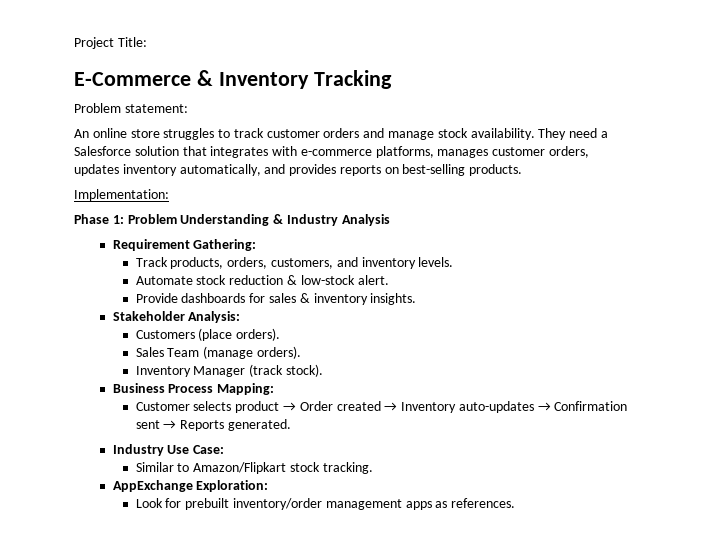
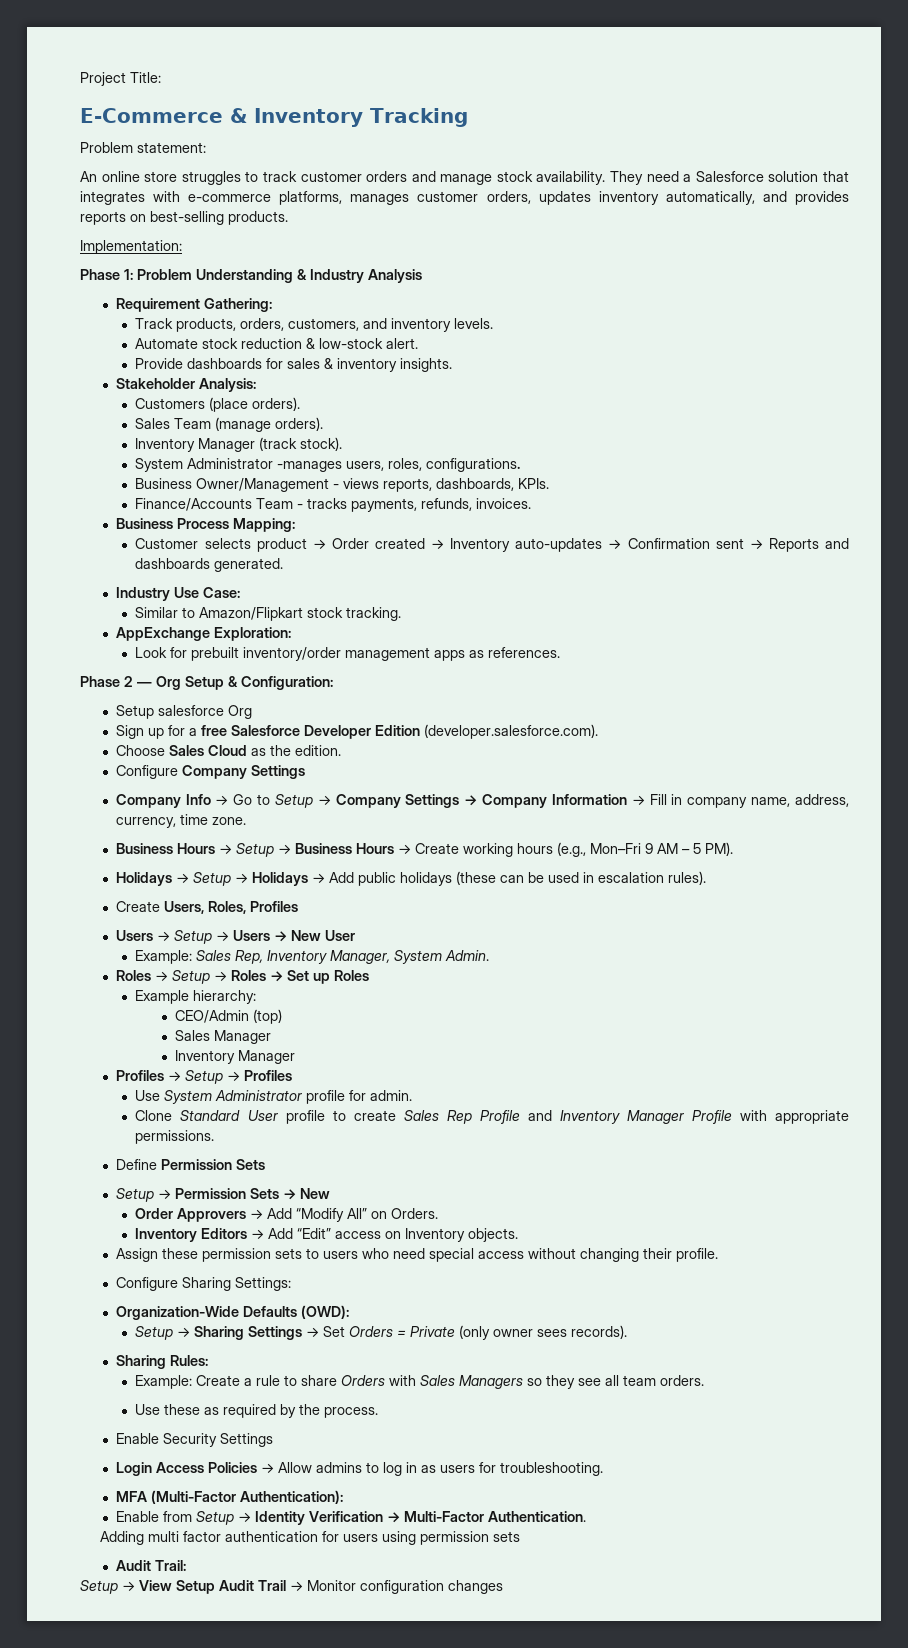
(324, 370) none -> [135,458,521,472] [135,478,550,492] [135,498,532,512] // System Administrator -manages users, roles, configurations. // Business Owner/Management - views reports, dashboards, KPIs. // Finance/Accounts Team - tracks payments, refunds, invoices.
(225, 425) none -> [824,538,849,549] [135,558,211,569] and dashboards
(516, 503) none -> [80,676,333,690] [115,705,252,719] [115,724,598,739] [115,745,341,756] [115,765,305,779] [115,794,849,808] [115,814,246,828] [115,842,733,857] [115,871,706,886] [115,901,298,914] [115,930,355,944] [135,950,490,964] [115,970,369,984] [135,990,257,1004] [174,1009,282,1024] [174,1030,271,1044] [174,1050,295,1064] [115,1070,292,1084] [135,1090,413,1104] [135,1110,849,1124] [135,1130,215,1144] [115,1159,265,1170] [115,1188,330,1202] [135,1208,439,1222] [135,1228,519,1242] [115,1248,718,1262] [115,1277,291,1291] [115,1305,349,1320] [135,1325,628,1340] [115,1355,208,1369] [135,1375,705,1389] [135,1404,379,1418] [115,1433,273,1447] [115,1462,603,1476] [115,1490,343,1504] [115,1511,586,1525] [99,1531,520,1545] [115,1560,186,1571] [80,1580,503,1594] // Phase 2 — Org Setup & Configuration: // Setup salesforce Org // Sign up for a free Salesforce Developer Edition (developer.salesforce.com). // Choose Sales Cloud as the edition. // Configure Company Settings // Company Info → Go to Setup → Company Settings → Company Information → Fill in company name, address, currency, time zone. // Business Hours → Setup → Business Hours → Create working hours (e.g., Mon–Fri 9 AM – 5 PM). // Holidays → Setup → Holidays → Add public holidays (these can be used in escalation rules). // Create Users, Roles, Profiles // Users → Setup → Users → New User // Example: Sales Rep, Inventory Manager, System Admin. // Roles → Setup → Roles → Set up Roles // Example hierarchy: // CEO/Admin (top) // Sales Manager // Inventory Manager // Profiles → Setup → Profiles // Use System Administrator profile for admin. // Clone Standard User profile to create Sales Rep Profile and Inventory Manager Profile with appropriate permissions. // Define Permission Sets // Setup → Permission Sets → New // Order Approvers → Add “Modify All” on Orders. // Inventory Editors → Add “Edit” access on Inventory objects. // Assign these permission sets to users who need special access without changing their profile. // Configure Sharing Settings: // Organization-Wide Defaults (OWD): // Setup → Sharing Settings → Set Orders = Private (only owner sees records). // Sharing Rules: // Example: Create a rule to share Orders with Sales Managers so they see all team orders. // Use these as required by the process. // Enable Security Settings // Login Access Policies → Allow admins to log in as users for troubleshooting. // MFA (Multi-Factor Authentication): // Enable from Setup → Identity Verification → Multi-Factor Authentication. // Adding multi factor authentication for users using permission sets // Audit Trail: // Setup → View Setup Audit Trail → Monitor configuration changes

